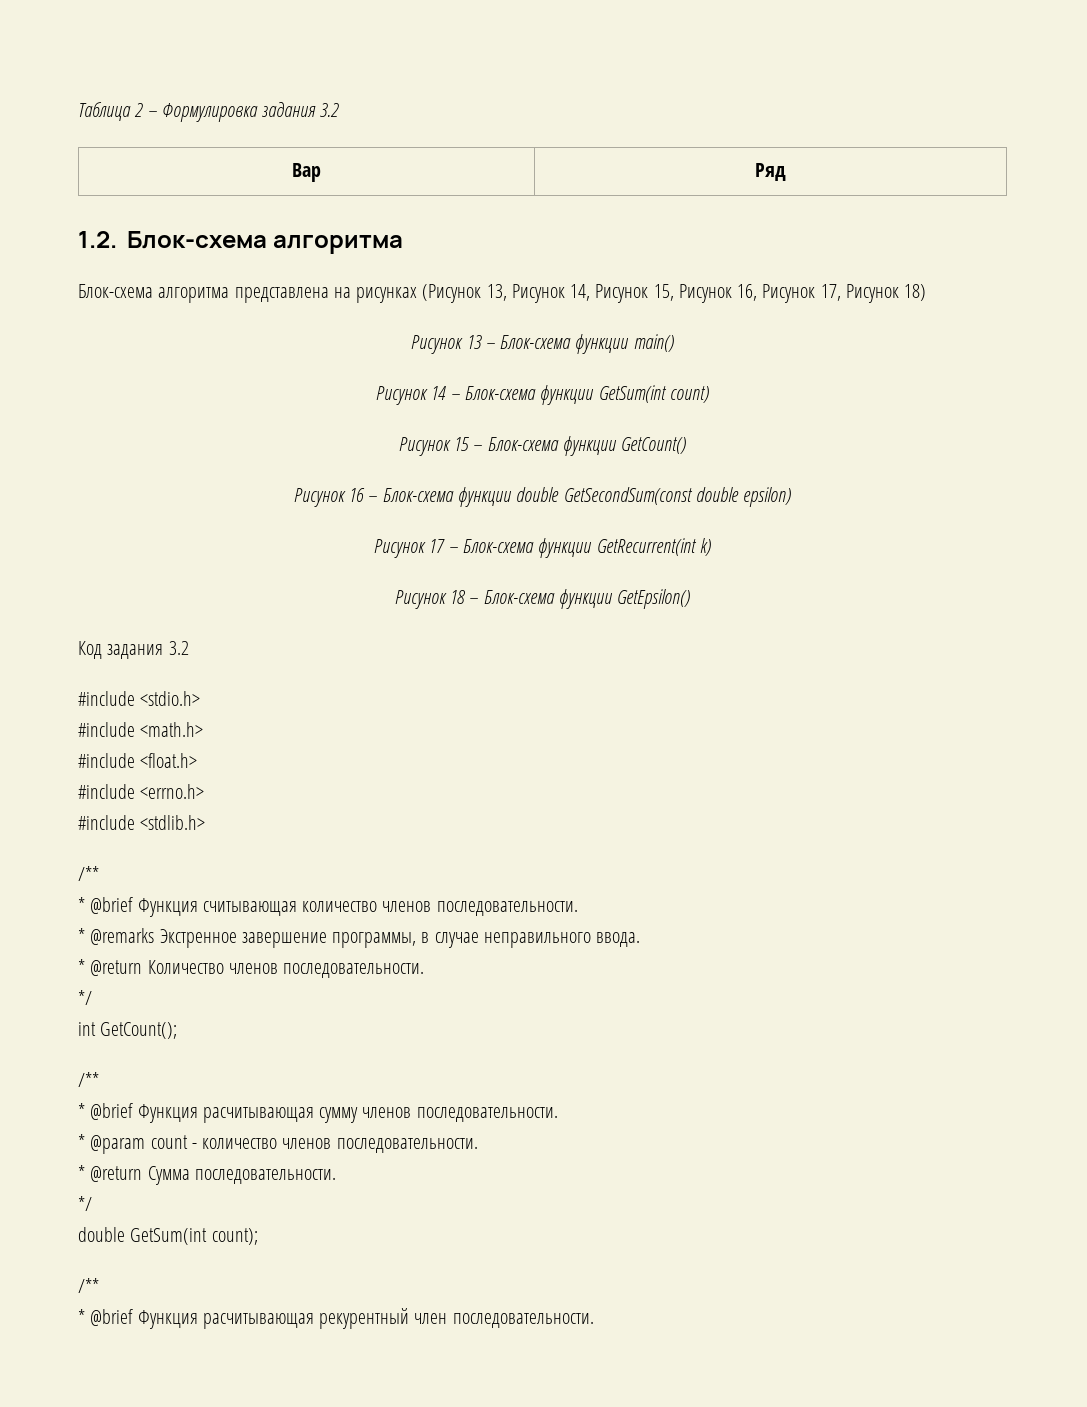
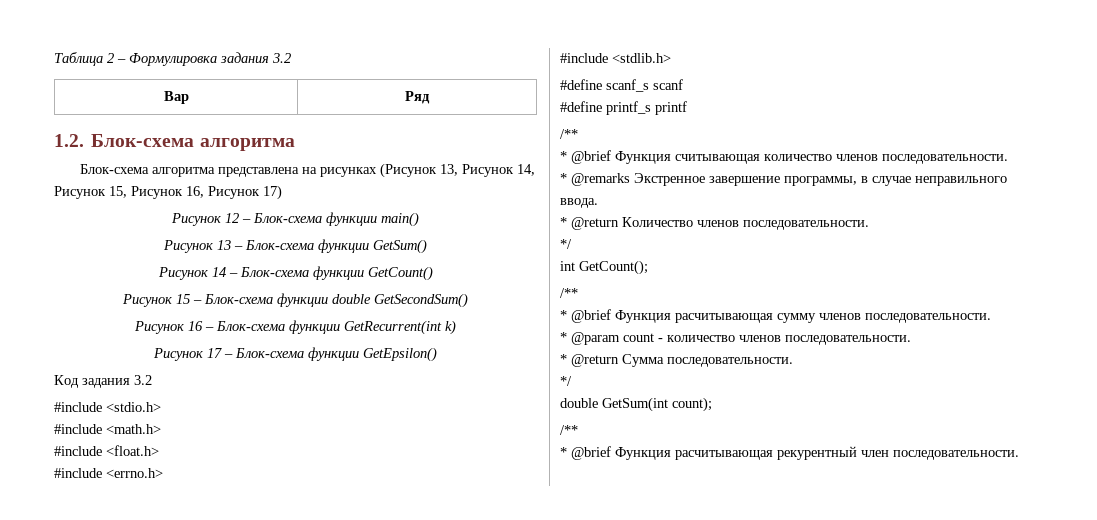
[820,284,927,303] 17, Рисунок 18) -> [263,185,282,200] [171,212,419,227] 17) // Рисунок 12 – Блок-схема функции main()
[633,334,674,352] main() -> [373,239,427,254] GetSum()
[598,385,709,403] GetSum(int count) -> [367,266,433,281] GetCount()
[621,437,687,454] GetCount() -> [332,293,468,308] double GetSecondSum()
[516,487,792,507] [374,538,593,558] double GetSecondSum(const double epsilon) // Рисунок 17 – Блок-схема функции -> (340, 327) none
[450,590,467,604] 18 -> [207,348,222,358] 17
(206, 822) none -> [560,79,683,92] [560,101,687,115] // #define scanf_s scanf // #define printf_s printf

